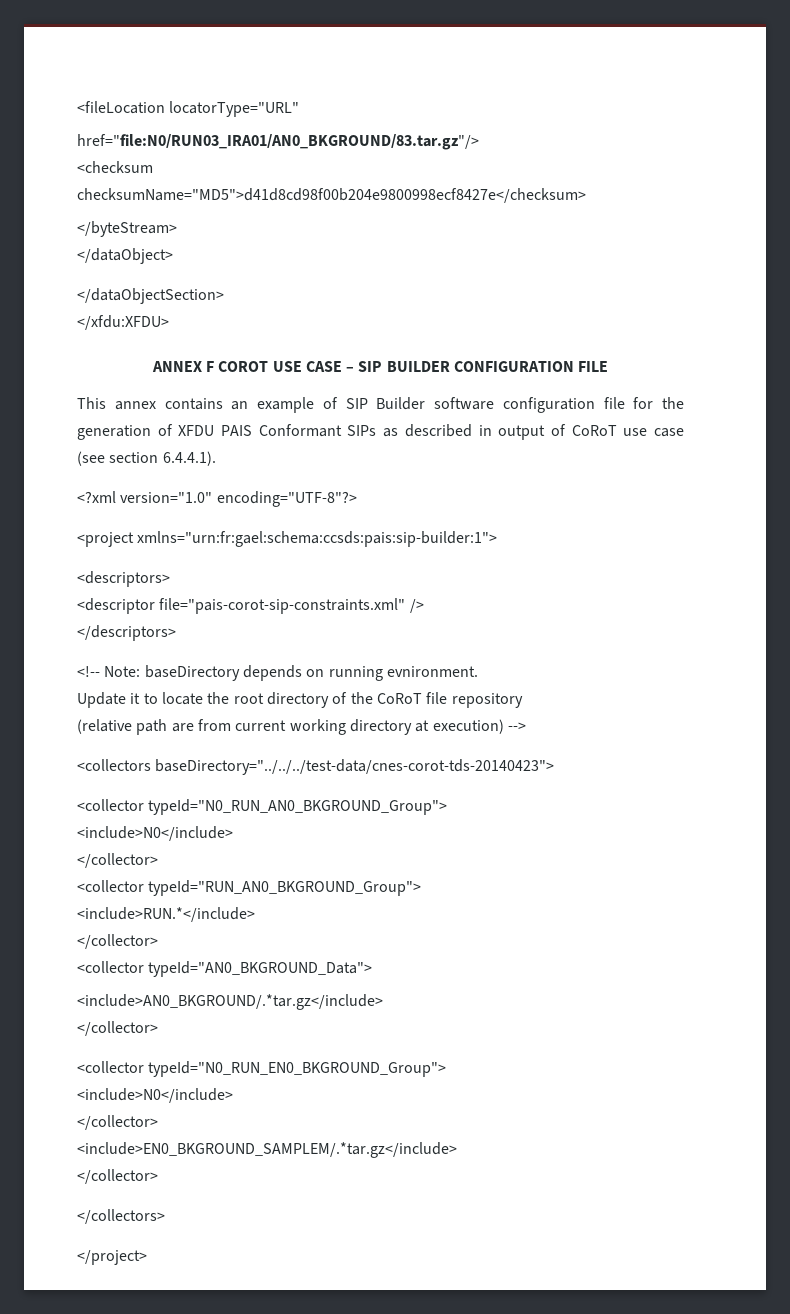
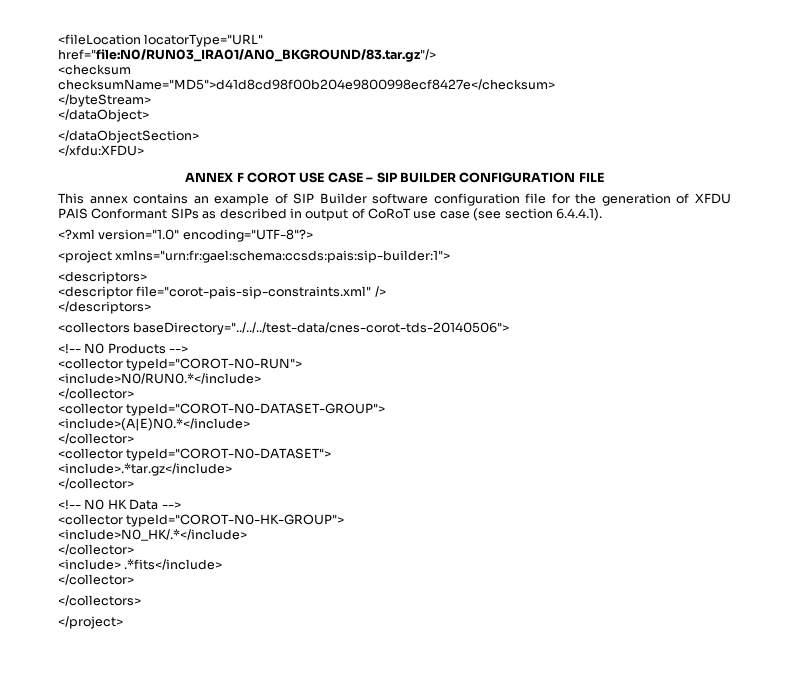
[159,598,406,614] file="pais-corot-sip-constraints.xml" -> [136,286,372,299] file="corot-pais-sip-constraints.xml"
[77,665,478,681] [77,692,523,708] [77,719,526,735] [77,759,555,775] [77,799,448,815] [77,826,233,841] [77,853,158,868] [77,880,422,896] [77,907,255,922] [77,934,158,949] [77,961,373,977] [77,994,383,1010] [77,1021,158,1036] [77,1061,447,1077] [77,1088,233,1103] [77,1115,158,1130] [77,1142,457,1158] // <!-- Note: baseDirectory depends on running evnironment. // Update it to locate the root directory of the CoRoT file repository // (relative path are from current working directory at execution) --> // <collectors baseDirectory="../../../test-data/cnes-corot-tds-20140423"> // <collector typeId="N0_RUN_AN0_BKGROUND_Group"> // <include>N0</include> // </collector> // <collector typeId="RUN_AN0_BKGROUND_Group"> // <include>RUN.*</include> // </collector> // <collector typeId="AN0_BKGROUND_Data"> // <include>AN0_BKGROUND/.*tar.gz</include> // </collector> // <collector typeId="N0_RUN_EN0_BKGROUND_Group"> // <include>N0</include> // </collector> // <include>EN0_BKGROUND_SAMPLEM/.*tar.gz</include> -> [58,322,510,335] [58,343,189,354] [58,358,303,371] [58,373,261,384] [58,388,134,399] [58,403,386,416] [58,418,250,431] [58,433,134,444] [58,448,332,461] [58,463,232,476] [58,478,134,489] [58,499,181,510] [58,514,345,527] [58,529,247,541] [58,544,134,555] [58,559,223,570] // <collectors baseDirectory="../../../test-data/cnes-corot-tds-20140506"> // <!-- N0 Products --> // <collector typeId="COROT-N0-RUN"> // <include>N0/RUN0.*</include> // </collector> // <collector typeId="COROT-N0-DATASET-GROUP"> // <include>(A|E)N0.*</include> // </collector> // <collector typeId="COROT-N0-DATASET"> // <include>.*tar.gz</include> // </collector> // <!-- N0 HK Data --> // <collector typeId="COROT-N0-HK-GROUP"> // <include>N0_HK/.*</include> // </collector> // <include> .*fits</include>

